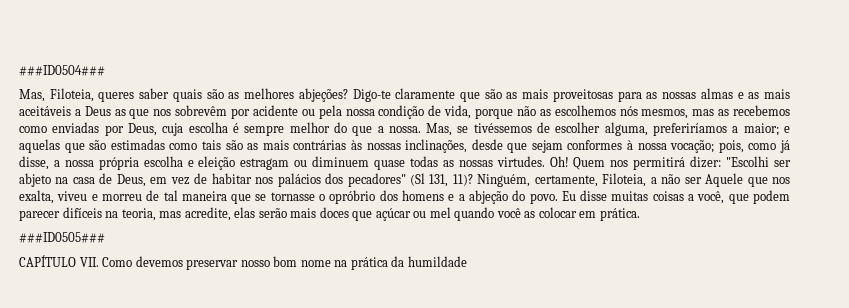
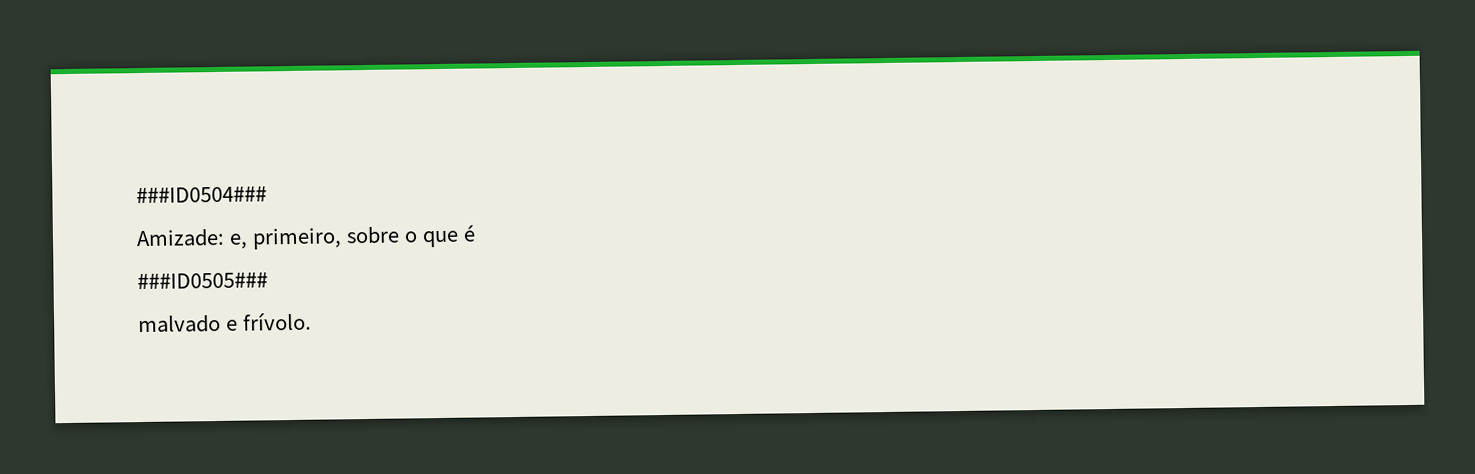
[19,88,791,102] [19,105,790,119] [19,122,791,136] [19,139,791,153] [19,156,792,170] [19,173,791,187] [19,190,790,204] [19,207,640,221] [19,232,105,243] [19,255,467,270] Mas, Filoteia, queres saber quais são as melhores abjeções? Digo-te claramente que são as mais proveitosas para as nossas almas e as mais aceitáveis a Deus as que nos sobrevêm por acidente ou pela nossa condição de vida, porque não as escolhemos nós mesmos, mas as recebemos como enviadas por Deus, cuja escolha é sempre melhor do que a nossa. Mas, se tivéssemos de escolher alguma, preferiríamos a maior; e aquelas que são estimadas como tais são as mais contrárias às nossas inclinações, desde que sejam conformes à nossa vocação; pois, como já disse, a nossa própria escolha e eleição estragam ou diminuem quase todas as nossas virtudes. Oh! Quem nos permitirá dizer: "Escolhi ser abjeto na casa de Deus, em vez de habitar nos palácios dos pecadores" (Sl 131, 11)? Ninguém, certamente, Filoteia, a não ser Aquele que nos exalta, viveu e morreu de tal maneira que se tornasse o opróbrio dos homens e a abjeção do povo. Eu disse muitas coisas a você, que podem parecer difíceis na teoria, mas acredite, elas serão mais doces que açúcar ou mel quando você as colocar em prática. // ###ID0505### // CAPÍTULO VII. Como devemos preservar nosso bom nome na prática da humildade -> [136,224,477,250] [137,272,268,290] [138,312,313,334] Amizade: e, primeiro, sobre o que é // ###ID0505### // malvado e frívolo.

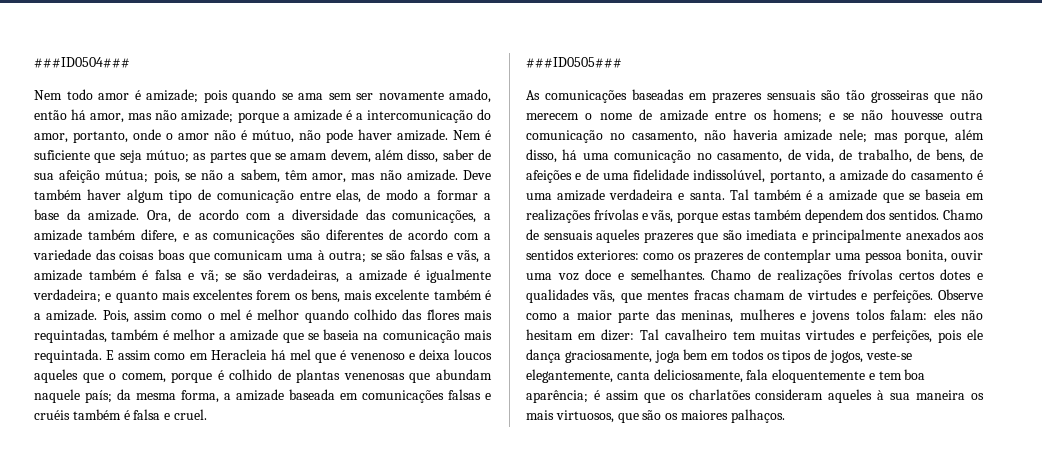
[136,224,477,250] [137,272,268,290] [138,312,313,334] Amizade: e, primeiro, sobre o que é // ###ID0505### // malvado e frívolo. -> [34,89,491,103] [34,109,491,123] [34,129,491,143] [34,149,492,163] [34,169,491,183] [34,189,492,203] [34,209,491,223] [34,229,491,243] [33,249,492,263] [34,269,491,283] [33,289,491,303] [34,309,493,323] [34,329,492,343] [34,349,492,363] [34,369,492,383] [34,389,491,403] [34,409,207,420] [526,57,622,68] [526,89,983,103] [526,109,983,123] [526,129,985,143] [526,149,984,163] [526,169,983,183] [526,189,984,203] [526,209,983,223] [526,229,984,243] [526,249,983,263] [526,269,983,283] [526,289,983,303] [526,309,984,323] [526,329,983,343] [526,349,912,363] [526,369,926,383] [526,389,984,403] [526,409,785,423] Nem todo amor é amizade; pois quando se ama sem ser novamente amado, então há amor, mas não amizade; porque a amizade é a intercomunicação do amor, portanto, onde o amor não é mútuo, não pode haver amizade. Nem é suficiente que seja mútuo; as partes que se amam devem, além disso, saber de sua afeição mútua; pois, se não a sabem, têm amor, mas não amizade. Deve também haver algum tipo de comunicação entre elas, de modo a formar a base da amizade. Ora, de acordo com a diversidade das comunicações, a amizade também difere, e as comunicações são diferentes de acordo com a variedade das coisas boas que comunicam uma à outra; se são falsas e vãs, a amizade também é falsa e vã; se são verdadeiras, a amizade é igualmente verdadeira; e quanto mais excelentes forem os bens, mais excelente também é a amizade. Pois, assim como o mel é melhor quando colhido das flores mais requintadas, também é melhor a amizade que se baseia na comunicação mais requintada. E assim como em Heracleia há mel que é venenoso e deixa loucos aqueles que o comem, porque é colhido de plantas venenosas que abundam naquele país; da mesma forma, a amizade baseada em comunicações falsas e cruéis também é falsa e cruel. // ###ID0505### // As comunicações baseadas em prazeres sensuais são tão grosseiras que não merecem o nome de amizade entre os homens; e se não houvesse outra comunicação no casamento, não haveria amizade nele; mas porque, além disso, há uma comunicação no casamento, de vida, de trabalho, de bens, de afeições e de uma fidelidade indissolúvel, portanto, a amizade do casamento é uma amizade verdadeira e santa. Tal também é a amizade que se baseia em realizações frívolas e vãs, porque estas também dependem dos sentidos. Chamo de sensuais aqueles prazeres que são imediata e principalmente anexados aos sentidos exteriores: como os prazeres de contemplar uma pessoa bonita, ouvir uma voz doce e semelhantes. Chamo de realizações frívolas certos dotes e qualidades vãs, que mentes fracas chamam de virtudes e perfeições. Observe como a maior parte das meninas, mulheres e jovens tolos falam: eles não hesitam em dizer: Tal cavalheiro tem muitas virtudes e perfeições, pois ele dança graciosamente, joga bem em todos os tipos de jogos, veste-se elegantemente, canta deliciosamente, fala eloquentemente e tem boa aparência; é assim que os charlatões consideram aqueles à sua maneira os mais virtuosos, que são os maiores palhaços.

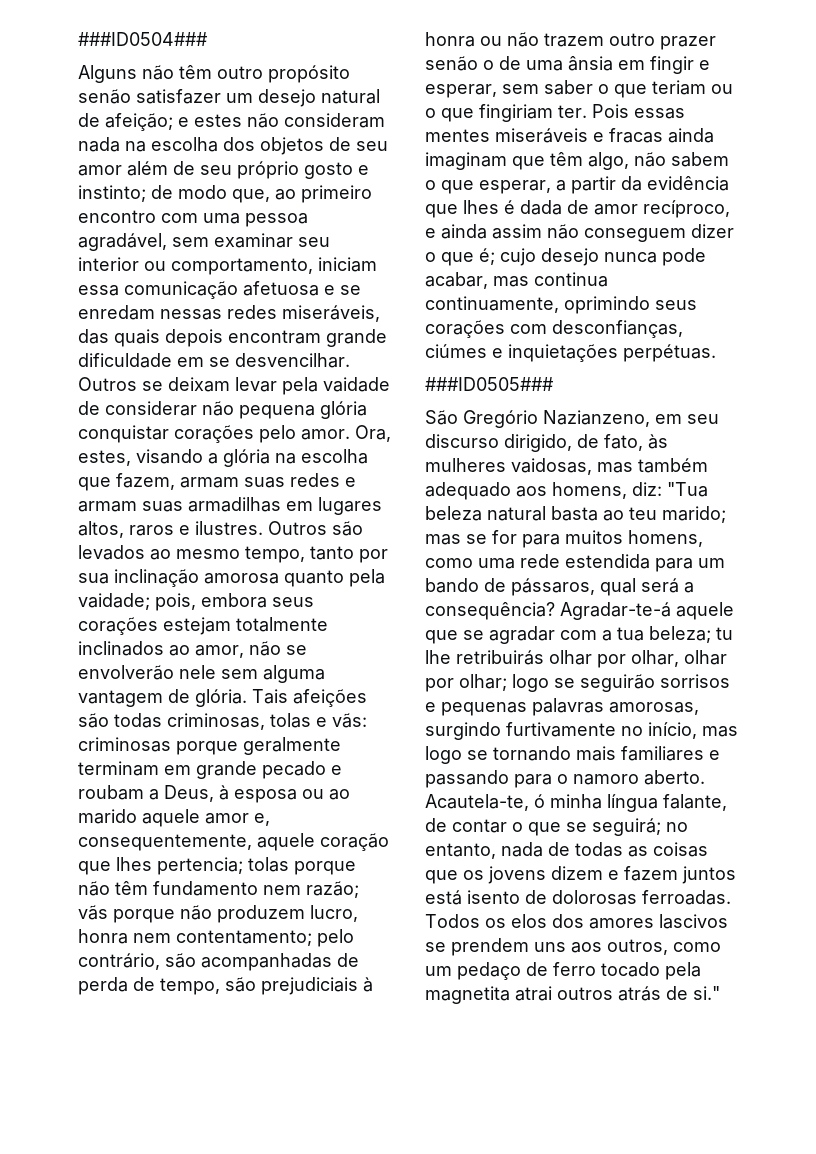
[34,89,491,103] [34,109,491,123] [34,129,491,143] [34,149,492,163] [34,169,491,183] [34,189,492,203] [34,209,491,223] [34,229,491,243] [33,249,492,263] [34,269,491,283] [33,289,491,303] [34,309,493,323] [34,329,492,343] [34,349,492,363] [34,369,492,383] [34,389,491,403] [34,409,207,420] [526,57,622,68] [526,89,983,103] [526,109,983,123] [526,129,985,143] [526,149,984,163] [526,169,983,183] [526,189,984,203] [526,209,983,223] [526,229,984,243] [526,249,983,263] [526,269,983,283] [526,289,983,303] [526,309,984,323] [526,329,983,343] [526,349,912,363] [526,369,926,383] [526,389,984,403] [526,409,785,423] Nem todo amor é amizade; pois quando se ama sem ser novamente amado, então há amor, mas não amizade; porque a amizade é a intercomunicação do amor, portanto, onde o amor não é mútuo, não pode haver amizade. Nem é suficiente que seja mútuo; as partes que se amam devem, além disso, saber de sua afeição mútua; pois, se não a sabem, têm amor, mas não amizade. Deve também haver algum tipo de comunicação entre elas, de modo a formar a base da amizade. Ora, de acordo com a diversidade das comunicações, a amizade também difere, e as comunicações são diferentes de acordo com a variedade das coisas boas que comunicam uma à outra; se são falsas e vãs, a amizade também é falsa e vã; se são verdadeiras, a amizade é igualmente verdadeira; e quanto mais excelentes forem os bens, mais excelente também é a amizade. Pois, assim como o mel é melhor quando colhido das flores mais requintadas, também é melhor a amizade que se baseia na comunicação mais requintada. E assim como em Heracleia há mel que é venenoso e deixa loucos aqueles que o comem, porque é colhido de plantas venenosas que abundam naquele país; da mesma forma, a amizade baseada em comunicações falsas e cruéis também é falsa e cruel. // ###ID0505### // As comunicações baseadas em prazeres sensuais são tão grosseiras que não merecem o nome de amizade entre os homens; e se não houvesse outra comunicação no casamento, não haveria amizade nele; mas porque, além disso, há uma comunicação no casamento, de vida, de trabalho, de bens, de afeições e de uma fidelidade indissolúvel, portanto, a amizade do casamento é uma amizade verdadeira e santa. Tal também é a amizade que se baseia em realizações frívolas e vãs, porque estas também dependem dos sentidos. Chamo de sensuais aqueles prazeres que são imediata e principalmente anexados aos sentidos exteriores: como os prazeres de contemplar uma pessoa bonita, ouvir uma voz doce e semelhantes. Chamo de realizações frívolas certos dotes e qualidades vãs, que mentes fracas chamam de virtudes e perfeições. Observe como a maior parte das meninas, mulheres e jovens tolos falam: eles não hesitam em dizer: Tal cavalheiro tem muitas virtudes e perfeições, pois ele dança graciosamente, joga bem em todos os tipos de jogos, veste-se elegantemente, canta deliciosamente, fala eloquentemente e tem boa aparência; é assim que os charlatões consideram aqueles à sua maneira os mais virtuosos, que são os maiores palhaços. -> [78,65,350,83] [78,89,380,107] [78,113,385,131] [78,137,388,155] [78,161,369,179] [78,185,372,203] [78,210,308,227] [78,233,330,251] [78,257,377,275] [78,281,361,299] [78,305,380,322] [78,329,387,347] [78,353,350,368] [78,377,390,395] [78,401,367,419] [78,425,391,443] [78,449,368,467] [78,473,356,491] [78,497,382,515] [78,521,363,538] [78,545,388,563] [78,569,385,587] [78,593,314,611] [78,617,328,635] [78,641,307,658] [78,665,325,683] [78,689,367,707] [78,713,367,730] [78,737,341,755] [78,761,342,779] [78,785,350,803] [78,809,270,827] [78,833,389,851] [78,857,356,875] [78,881,359,898] [78,905,358,923] [78,929,354,947] [78,953,359,971] [78,977,373,995] [425,32,716,50] [425,56,710,74] [425,80,733,98] [425,104,685,122] [425,128,714,143] [425,152,729,170] [425,176,729,194] [425,200,730,218] [425,224,734,242] [425,248,706,266] [425,272,608,289] [425,296,697,314] [425,320,683,338] [425,344,716,362] [425,377,554,391] [425,410,719,428] [425,434,668,452] [425,458,708,475] [425,482,708,500] [425,506,726,523] [425,530,703,548] [425,554,725,572] [425,578,694,596] [425,602,734,620] [425,626,733,644] [425,650,727,668] [425,674,730,692] [425,698,699,716] [425,722,738,740] [425,746,720,764] [425,770,705,788] [425,794,727,812] [425,818,688,836] [425,842,708,859] [425,866,736,884] [425,890,731,905] [425,914,728,929] [425,938,721,956] [425,962,701,980] [425,986,720,1004] Alguns não têm outro propósito senão satisfazer um desejo natural de afeição; e estes não consideram nada na escolha dos objetos de seu amor além de seu próprio gosto e instinto; de modo que, ao primeiro encontro com uma pessoa agradável, sem examinar seu interior ou comportamento, iniciam essa comunicação afetuosa e se enredam nessas redes miseráveis, das quais depois encontram grande dificuldade em se desvencilhar. Outros se deixam levar pela vaidade de considerar não pequena glória conquistar corações pelo amor. Ora, estes, visando a glória na escolha que fazem, armam suas redes e armam suas armadilhas em lugares altos, raros e ilustres. Outros são levados ao mesmo tempo, tanto por sua inclinação amorosa quanto pela vaidade; pois, embora seus corações estejam totalmente inclinados ao amor, não se envolverão nele sem alguma vantagem de glória. Tais afeições são todas criminosas, tolas e vãs: criminosas porque geralmente terminam em grande pecado e roubam a Deus, à esposa ou ao marido aquele amor e, consequentemente, aquele coração que lhes pertencia; tolas porque não têm fundamento nem razão; vãs porque não produzem lucro, honra nem contentamento; pelo contrário, são acompanhadas de perda de tempo, são prejudiciais à honra ou não trazem outro prazer senão o de uma ânsia em fingir e esperar, sem saber o que teriam ou o que fingiriam ter. Pois essas mentes miseráveis e fracas ainda imaginam que têm algo, não sabem o que esperar, a partir da evidência que lhes é dada de amor recíproco, e ainda assim não conseguem dizer o que é; cujo desejo nunca pode acabar, mas continua continuamente, oprimindo seus corações com desconfianças, ciúmes e inquietações perpétuas. // ###ID0505### // São Gregório Nazianzeno, em seu discurso dirigido, de fato, às mulheres vaidosas, mas também adequado aos homens, diz: "Tua beleza natural basta ao teu marido; mas se for para muitos homens, como uma rede estendida para um bando de pássaros, qual será a consequência? Agradar-te-á aquele que se agradar com a tua beleza; tu lhe retribuirás olhar por olhar, olhar por olhar; logo se seguirão sorrisos e pequenas palavras amorosas, surgindo furtivamente no início, mas logo se tornando mais familiares e passando para o namoro aberto. Acautela-te, ó minha língua falante, de contar o que se seguirá; no entanto, nada de todas as coisas que os jovens dizem e fazem juntos está isento de dolorosas ferroadas. Todos os elos dos amores lascivos se prendem uns aos outros, como um pedaço de ferro tocado pela magnetita atrai outros atrás de si."

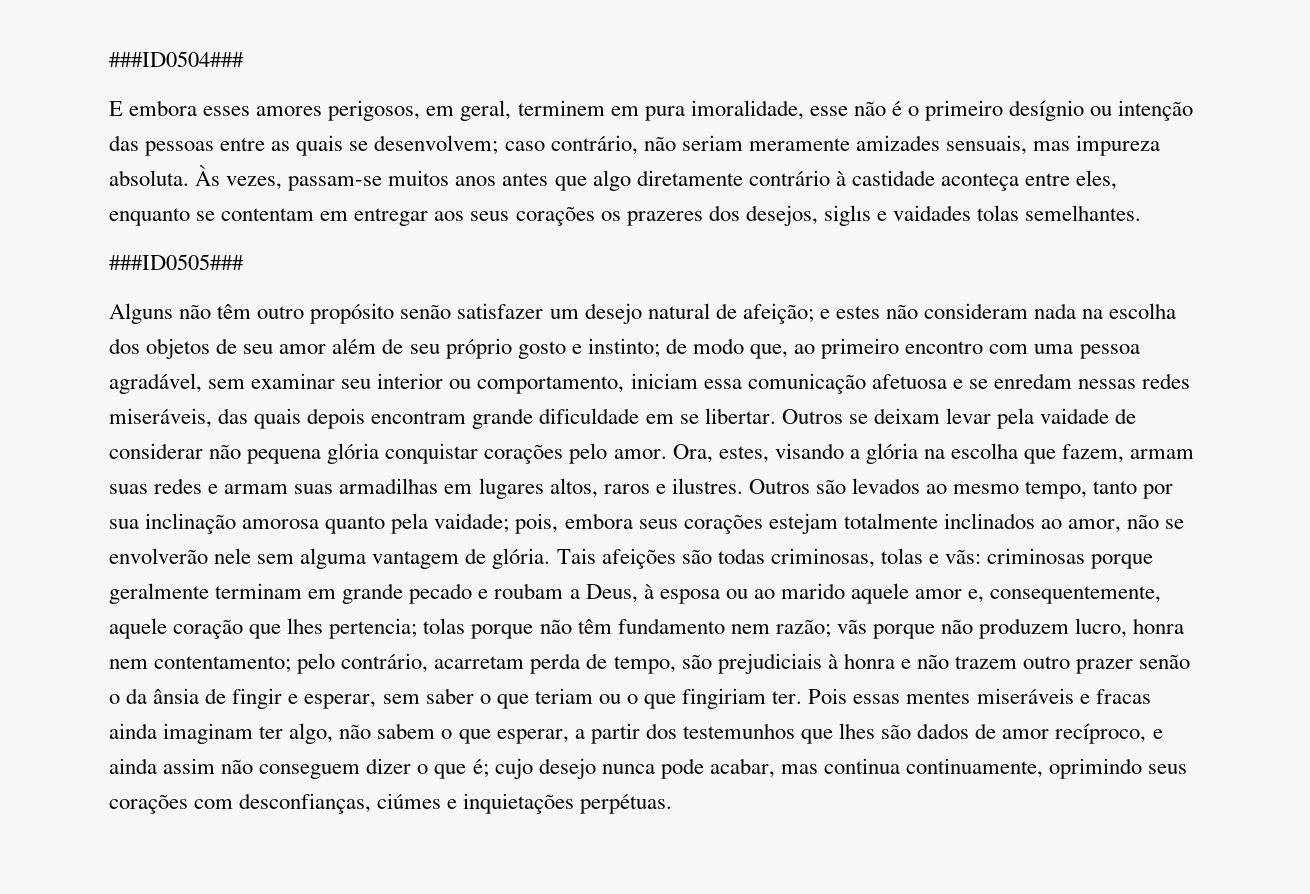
(208, 39) none -> [109,100,1194,121] [109,135,1161,156] [109,164,1118,191] [109,205,1142,226] [109,254,244,270] // E embora esses amores perigosos, em geral, terminem em pura imoralidade, esse não é o primeiro desígnio ou intenção das pessoas entre as quais se desenvolvem; caso contrário, não seriam meramente amizades sensuais, mas impureza absoluta. Às vezes, passam-se muitos anos antes que algo diretamente contrário à castidade aconteça entre eles, enquanto se contentam em entregar aos seus corações os prazeres dos desejos, siglıs e vaidades tolas semelhantes. // ###ID0505###
[235,353,350,368] desvencilhar. -> [704,408,776,424] libertar.
[165,953,359,971] são acompanhadas de -> [434,656,525,669] acarretam
[480,36,502,46] ou -> [900,659,911,669] e
[499,56,645,71] de uma ânsia em -> [126,688,227,704] da ânsia de
[512,152,583,170] que têm -> [259,726,284,739] ter
[621,176,729,191] [425,200,562,218] da evidência que lhes é dada -> [645,723,970,744] dos testemunhos que lhes são dados
[425,377,554,391] [425,410,719,428] [425,434,668,452] [425,458,708,475] [425,482,708,500] [425,506,726,523] [425,530,703,548] [425,554,725,572] [425,578,694,596] [425,602,734,620] [425,626,733,644] [425,650,727,668] [425,674,730,692] [425,698,699,716] [425,722,738,740] [425,746,720,764] [425,770,705,788] [425,794,727,812] [425,818,688,836] [425,842,708,859] [425,866,736,884] [425,890,731,905] [425,914,728,929] [425,938,721,956] [425,962,701,980] [425,986,720,1004] // ###ID0505### // São Gregório Nazianzeno, em seu discurso dirigido, de fato, às mulheres vaidosas, mas também adequado aos homens, diz: "Tua beleza natural basta ao teu marido; mas se for para muitos homens, como uma rede estendida para um bando de pássaros, qual será a consequência? Agradar-te-á aquele que se agradar com a tua beleza; tu lhe retribuirás olhar por olhar, olhar por olhar; logo se seguirão sorrisos e pequenas palavras amorosas, surgindo furtivamente no início, mas logo se tornando mais familiares e passando para o namoro aberto. Acautela-te, ó minha língua falante, de contar o que se seguirá; no entanto, nada de todas as coisas que os jovens dizem e fazem juntos está isento de dolorosas ferroadas. Todos os elos dos amores lascivos se prendem uns aos outros, como um pedaço de ferro tocado pela magnetita atrai outros atrás de si." -> (673, 804) none

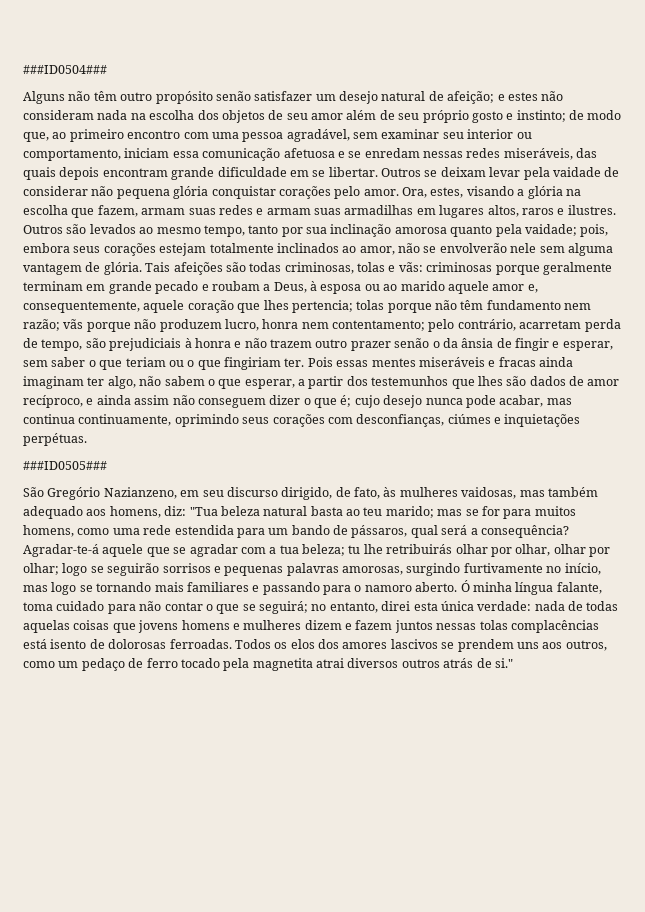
[109,100,1194,121] [109,135,1161,156] [109,164,1118,191] [109,205,1142,226] [109,254,244,270] // E embora esses amores perigosos, em geral, terminem em pura imoralidade, esse não é o primeiro desígnio ou intenção das pessoas entre as quais se desenvolvem; caso contrário, não seriam meramente amizades sensuais, mas impureza absoluta. Às vezes, passam-se muitos anos antes que algo diretamente contrário à castidade aconteça entre eles, enquanto se contentam em entregar aos seus corações os prazeres dos desejos, siglıs e vaidades tolas semelhantes. // ###ID0505### -> (107, 69) none
(673, 804) none -> [23,461,107,470] [23,487,598,500] [23,506,576,519] [23,525,569,538] [23,544,610,557] [23,563,601,576] [23,580,602,595] [23,601,619,614] [23,620,599,633] [23,639,607,652] [23,658,513,671] // ###ID0505### // São Gregório Nazianzeno, em seu discurso dirigido, de fato, às mulheres vaidosas, mas também adequado aos homens, diz: "Tua beleza natural basta ao teu marido; mas se for para muitos homens, como uma rede estendida para um bando de pássaros, qual será a consequência? Agradar-te-á aquele que se agradar com a tua beleza; tu lhe retribuirás olhar por olhar, olhar por olhar; logo se seguirão sorrisos e pequenas palavras amorosas, surgindo furtivamente no início, mas logo se tornando mais familiares e passando para o namoro aberto. Ó minha língua falante, toma cuidado para não contar o que se seguirá; no entanto, direi esta única verdade: nada de todas aquelas coisas que jovens homens e mulheres dizem e fazem juntos nessas tolas complacências está isento de dolorosas ferroadas. Todos os elos dos amores lascivos se prendem uns aos outros, como um pedaço de ferro tocado pela magnetita atrai diversos outros atrás de si."

